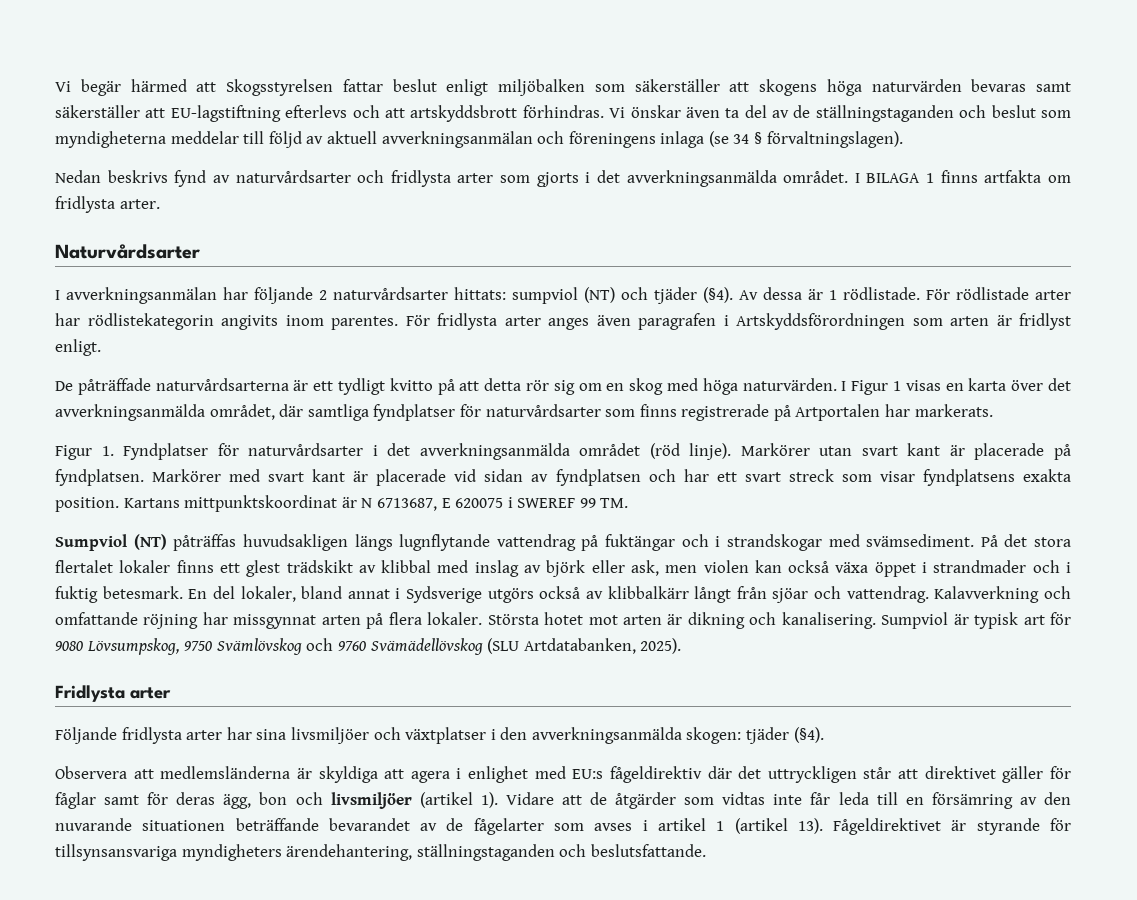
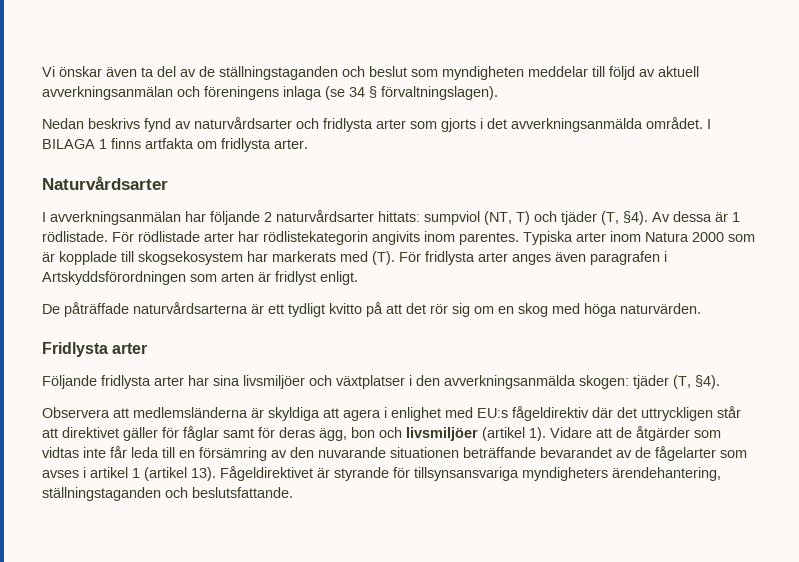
[55,79,1071,96] [55,105,626,122] Vi begär härmed att Skogsstyrelsen fattar beslut enligt miljöbalken som säkerställer att skogens höga naturvärden bevaras samt säkerställer att EU-lagstiftning efterlevs och att artskyddsbrott förhindras. Vi -> [42,66,55,77] Vi
[55,131,166,148] myndigheterna -> [442,66,524,80] myndigheten
[584,287,733,304] (NT) och tjäder (§4). -> [484,211,648,225] (NT, T) och tjäder (T, §4).
(398, 323) none -> [523,231,755,245] [42,251,395,265] Typiska arter inom Natura 2000 som är kopplade till skogsekosystem har markerats med (T).
[484,378,522,391] detta -> [406,303,426,314] det
[841,378,1071,395] [55,404,993,421] [55,443,1071,460] [55,469,1071,486] [55,495,629,512] [55,534,1071,551] [55,560,1072,577] [55,586,1072,603] [55,612,1072,629] [55,638,682,655] I Figur 1 visas en karta över det avverkningsanmälda området, där samtliga fyndplatser för naturvårdsarter som finns registrerade på Artportalen har markerats. // Figur 1. Fyndplatser för naturvårdsarter i det avverkningsanmälda området (röd linje). Markörer utan svart kant är placerade på fyndplatsen. Markörer med svart kant är placerade vid sidan av fyndplatsen och har ett svart streck som visar fyndplatsens exakta position. Kartans mittpunktskoordinat är N 6713687, E 620075 i SWEREF 99 TM. // Sumpviol (NT) påträffas huvudsakligen längs lugnflytande vattendrag på fuktängar och i strandskogar med svämsediment. På det stora flertalet lokaler finns ett glest trädskikt av klibbal med inslag av björk eller ask, men violen kan också växa öppet i strandmader och i fuktig betesmark. En del lokaler, bland annat i Sydsverige utgörs också av klibbalkärr långt från sjöar och vattendrag. Kalavverkning och omfattande röjning har missgynnat arten på flera lokaler. Största hotet mot arten är dikning och kanalisering. Sumpviol är typisk art för 9080 Lövsumpskog, 9750 Svämlövskog och 9760 Svämädellövskog (SLU Artdatabanken, 2025). -> (701, 308) none
[793,727,824,743] (§4). -> [673,375,720,389] (T, §4).

